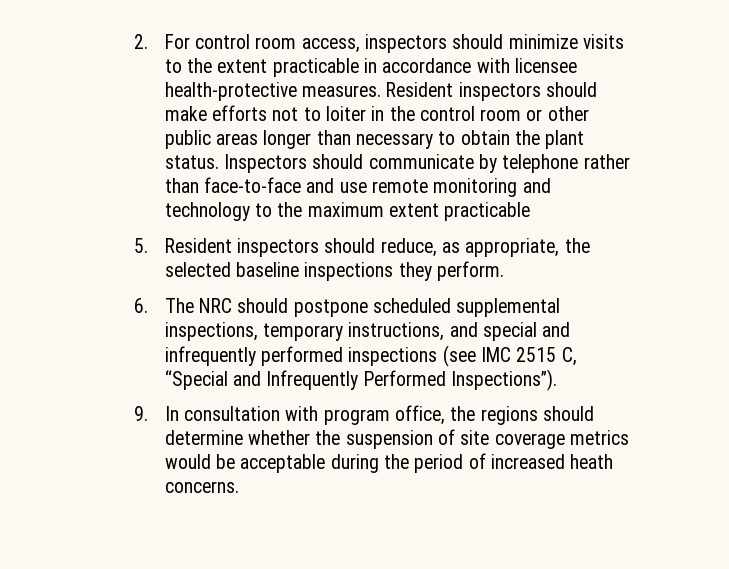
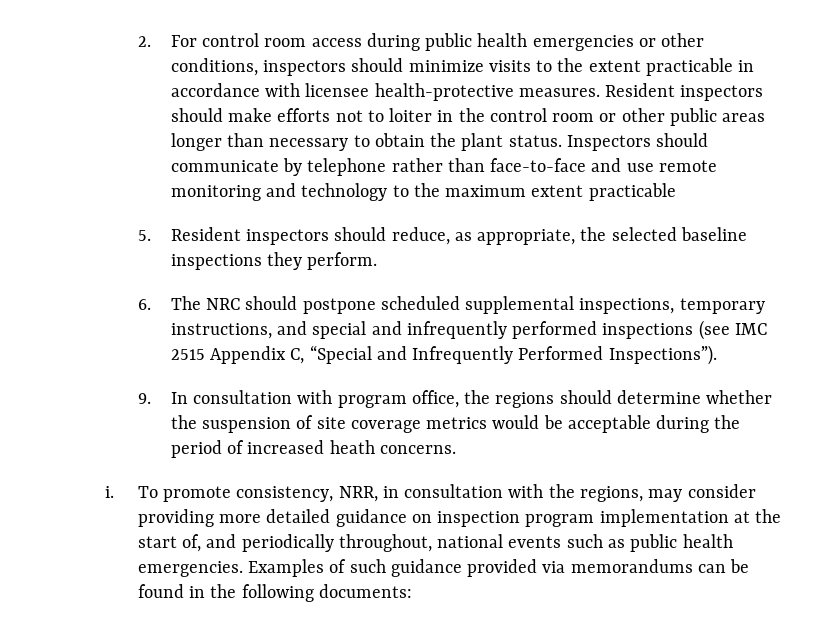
[301,38,360,53] access, -> [311,33,705,51] [170,58,258,76] access during public health emergencies or other conditions,
(557, 354) none -> [210,346,287,364] Appendix
(239, 487) none -> [104,484,756,502] [137,509,782,527] [137,534,733,552] [137,559,750,577] [137,584,412,602] // i. To promote consistency, NRR, in consultation with the regions, may consider providing more detailed guidance on inspection program implementation at the start of, and periodically throughout, national events such as public health emergencies. Examples of such guidance provided via memorandums can be found in the following documents:

